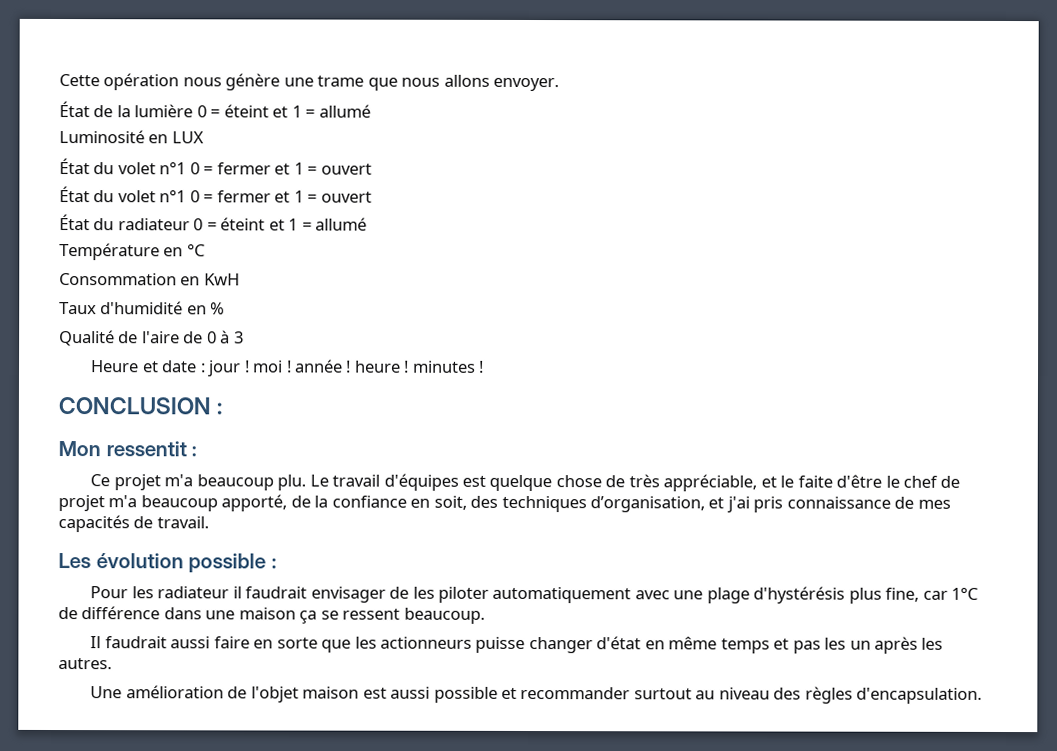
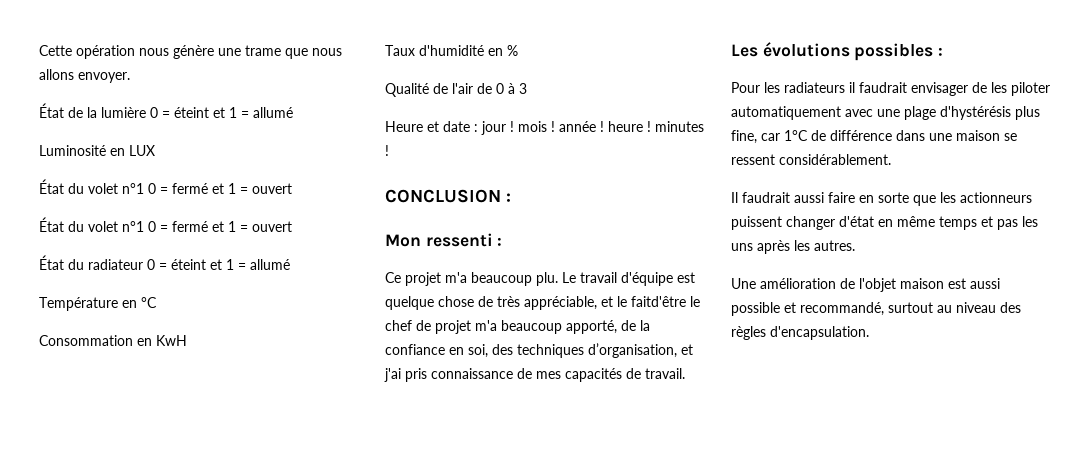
[216,162,271,175] fermer -> [172,183,208,194] fermé
[216,190,271,203] fermer -> [172,221,208,232] fermé
[141,331,180,344] l'aire -> [452,83,473,94] l'air
[253,360,284,373] moi -> [518,121,547,132] mois
[105,441,187,457] ressentit -> [425,233,493,247] ressenti
[383,473,459,491] d'équipes -> [621,272,673,286] d'équipe
[797,474,883,488] faite d'être -> [631,296,686,307] faitd'être
[433,495,467,510] soit, -> [468,344,488,358] soi,
[95,553,267,573] évolution possible -> [762,42,934,61] évolutions possibles
[157,586,230,599] radiateur -> [784,82,845,93] radiateurs
[299,610,318,624] ça -> (1000, 135) none
[403,607,485,624] beaucoup. -> [779,154,891,165] considérablement.
[475,636,526,653] puisse -> [731,216,782,230] puissent
[849,640,871,650] un -> [731,243,753,251] uns
[520,686,631,700] recommander -> [800,302,884,316] recommandé,

